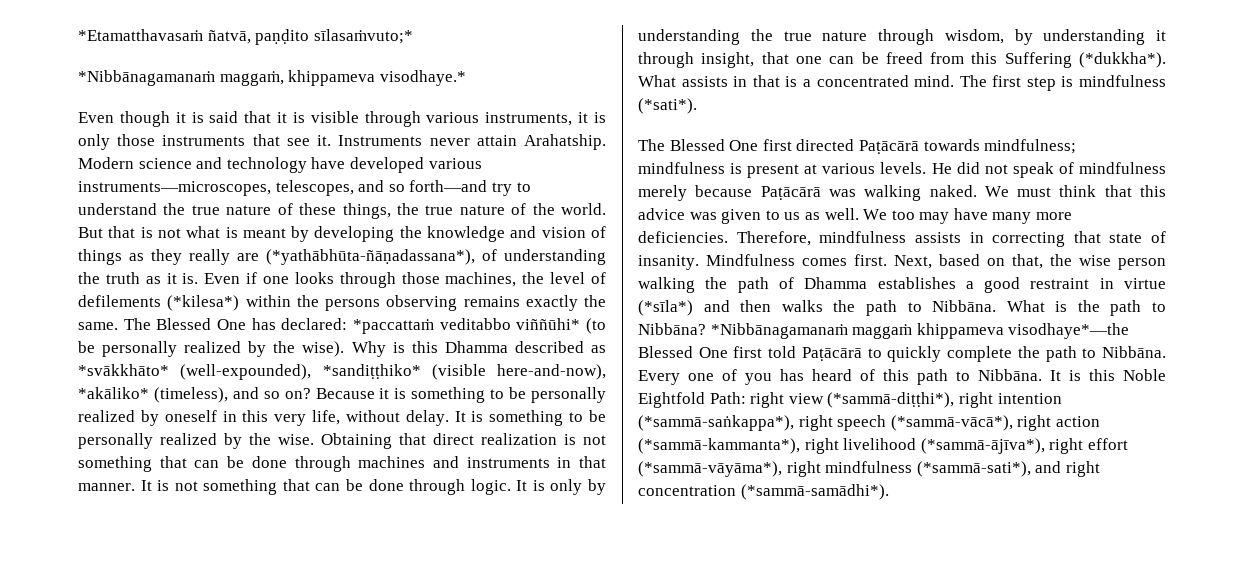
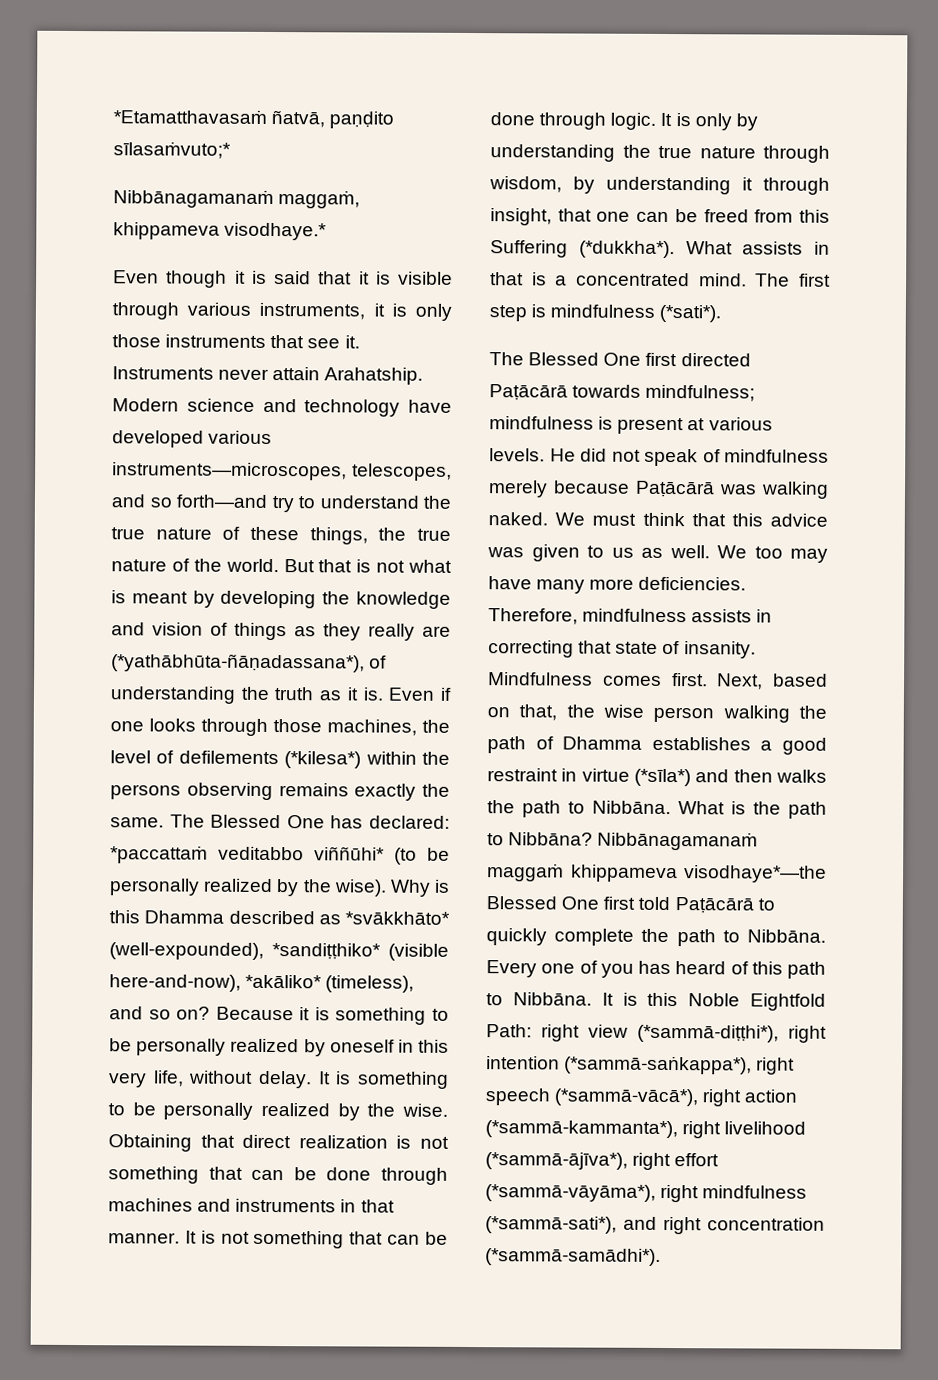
[78,70,215,86] *Nibbānagamanaṁ -> [113,189,274,209] Nibbānagamanaṁ
[710,323,848,339] *Nibbānagamanaṁ -> [597,831,759,851] Nibbānagamanaṁ

